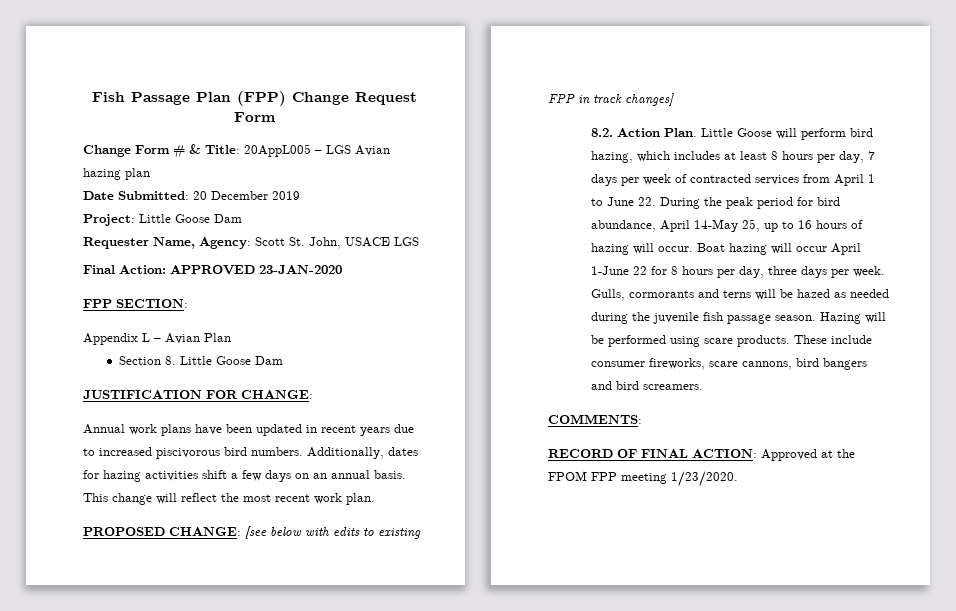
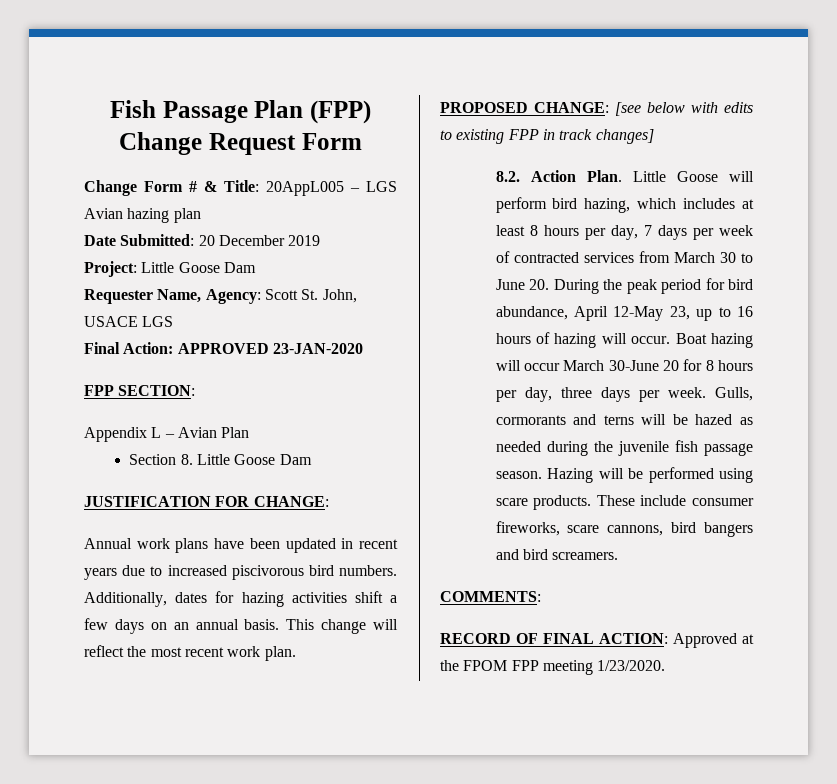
[834,174,876,186] April 1 -> [673,252,736,263] March 30
[638,197,657,206] 22. -> [529,279,550,290] 20.
[694,219,761,232] 14-May 25, -> [613,306,690,321] 12-May 23,
[831,243,862,255] [591,266,648,275] April 1-June 22 -> [563,360,679,371] March 30-June 20

